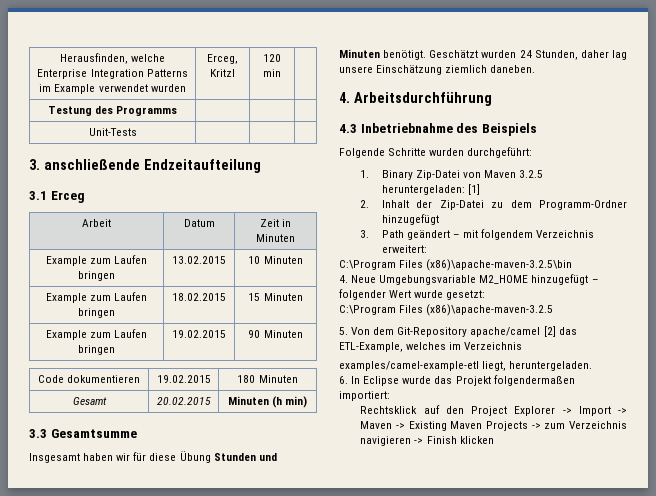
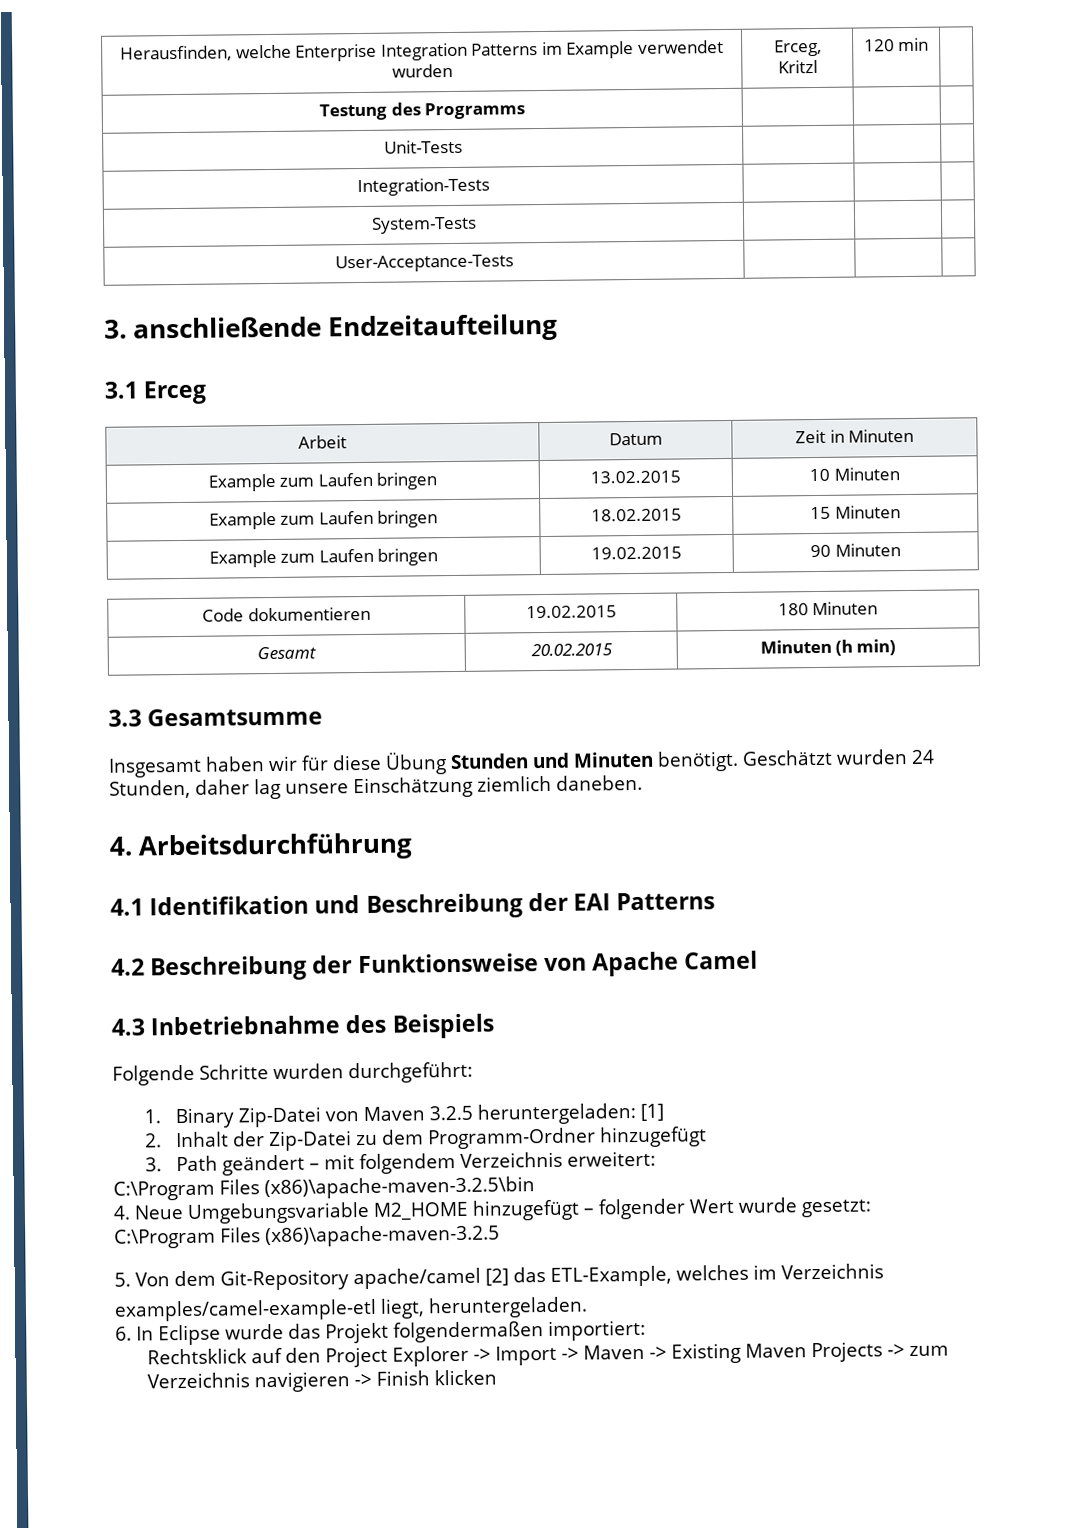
(137, 132) none -> [356,177,490,197] [370,216,477,234] [334,254,514,273] // Integration-Tests | | | // System-Tests | | | // User-Acceptance-Tests | | |
(492, 99) none -> [110,892,716,919] [111,950,759,982] // 4.1 Identifikation und Beschreibung der EAI Patterns // 4.2 Beschreibung der Funktionsweise von Apache Camel

